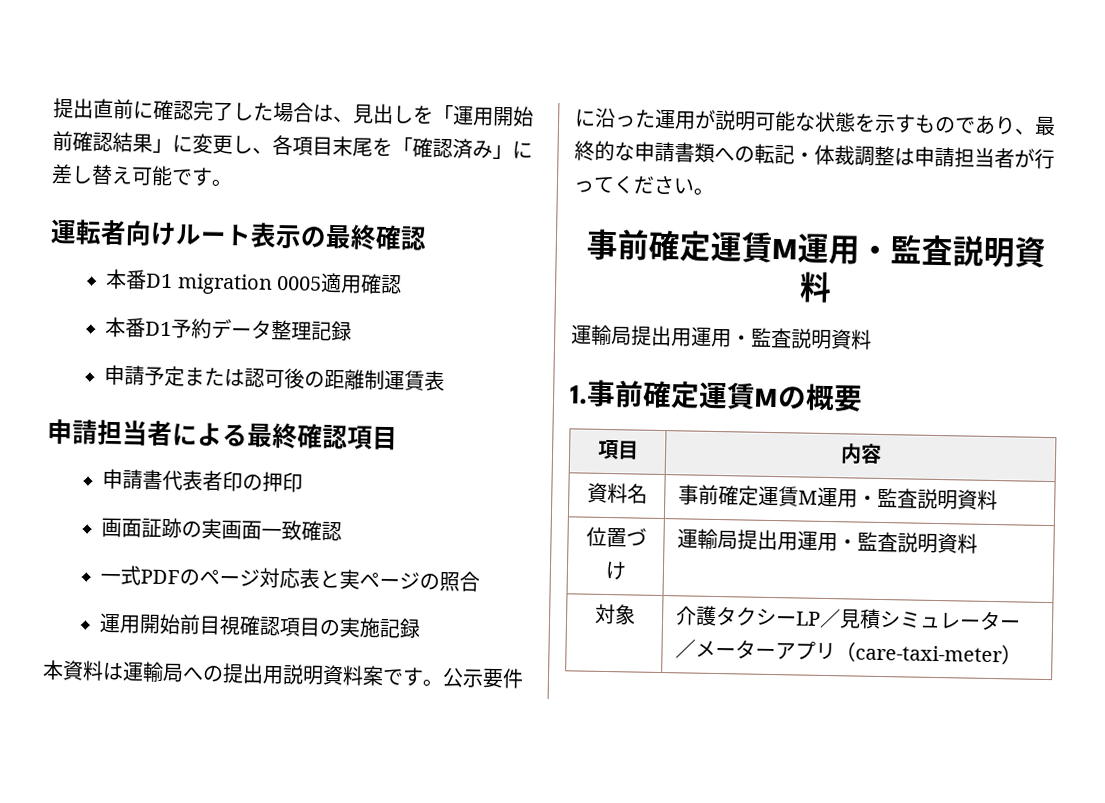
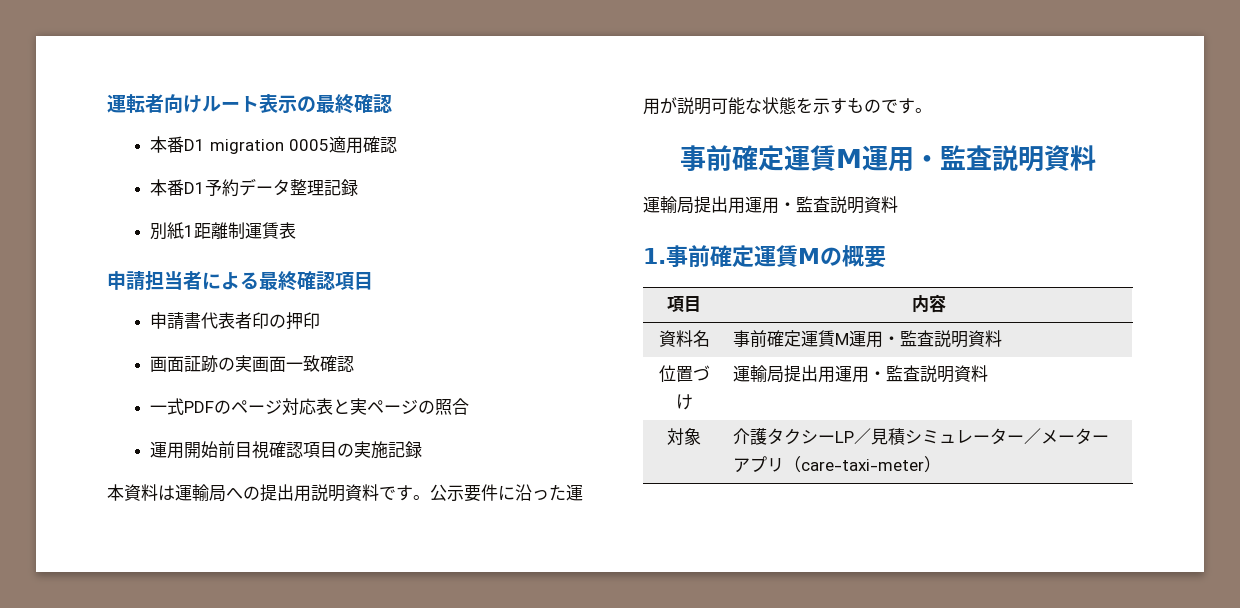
[53,97,534,127] [52,130,533,160] [51,163,232,188] 提出直前に確認完了した場合は、見出しを「運用開始前確認結果」に変更し、各項目末尾を「確認済み」に差し替え可能です。 // -> (107, 103) none
[104,364,326,389] 申請予定または認可後の -> [149,222,194,240] 別紙1
[362,665,384,686] 案 -> (379, 492) none
[974,115,1056,137] [574,140,1055,170] [573,175,695,195] あり、最終的な申請書類への転記・体裁調整は申請担当者が行ってください -> [898,98,915,114] す

